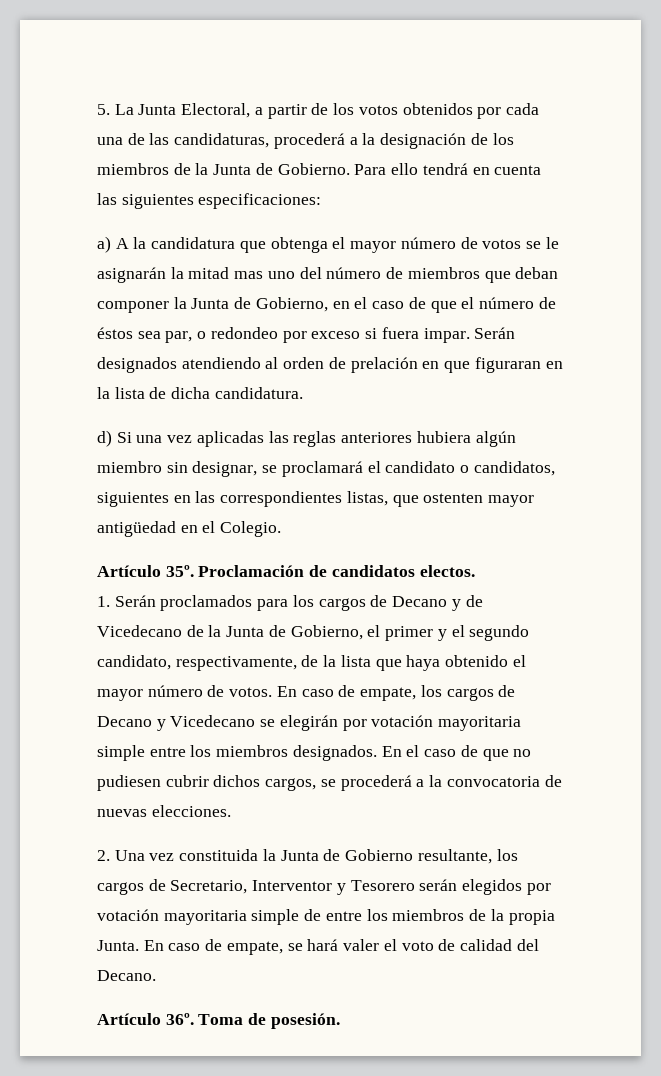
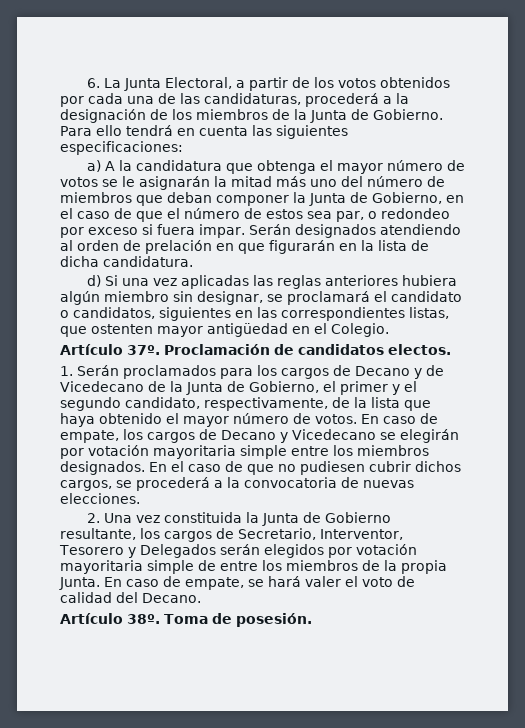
[97,104,110,115] 5. -> [86,78,100,88] 6.
[234,271,264,279] mas -> [276,176,306,187] más
[97,327,133,339] éstos -> [266,209,303,219] estos
[474,357,541,373] figuraran -> [269,240,335,254] figurarán
[165,565,194,577] 35º. -> [127,345,160,355] 37º.
[252,880,415,895] Interventor y Tesorero -> [320,529,403,540] [59,544,216,558] Interventor, Tesorero y Delegados
[165,1013,194,1025] 36º. -> [127,614,160,624] 38º.

